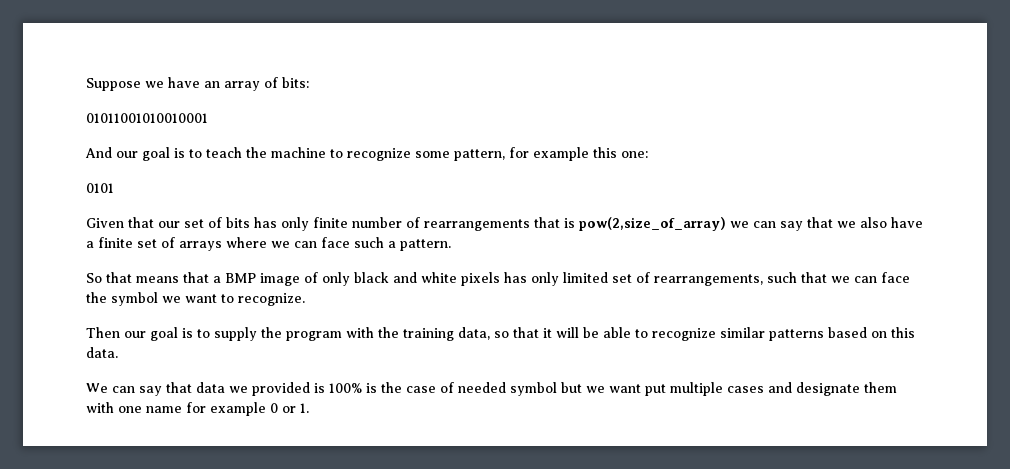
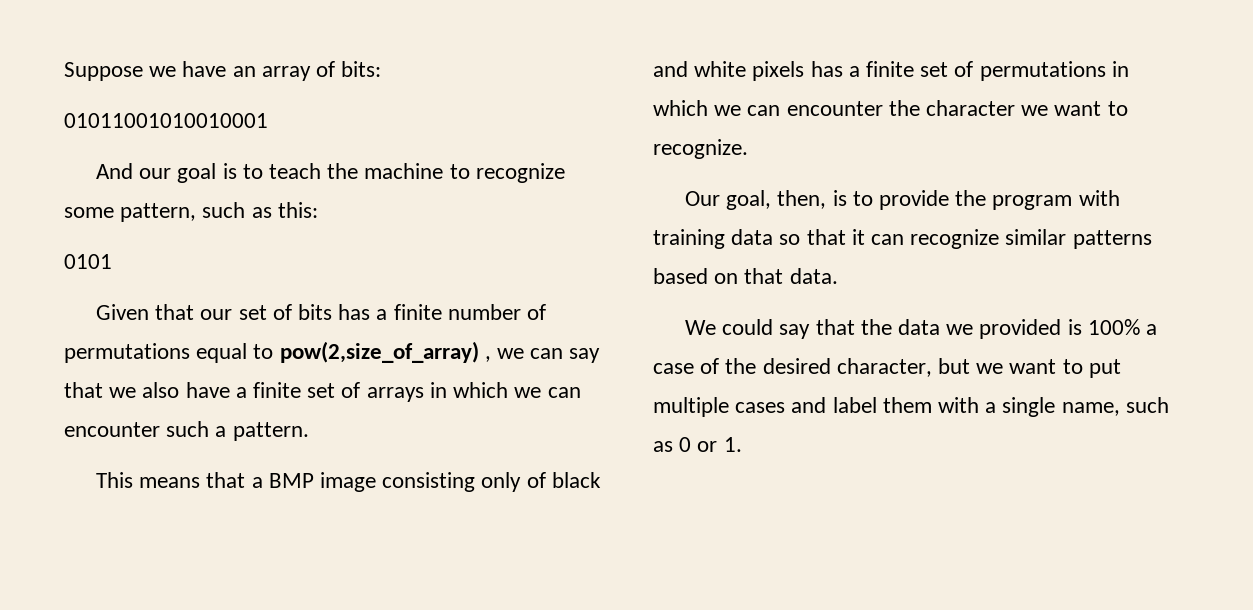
[509,147,648,161] for example this one: -> [202,202,318,218] such as this:
[281,217,309,231] only -> [376,309,388,320] a
[424,217,726,231] rearrangements that is pow(2,size_of_array) -> [64,341,491,363] permutations equal to pow(2,size_of_array) ,
[226,237,350,248] where we can face -> [429,382,581,398] [64,422,160,437] in which we can encounter
[86,272,132,283] So that -> [95,472,133,488] This
[304,272,350,286] of only -> [382,472,546,492] consisting only of
[531,272,910,286] [86,292,158,306] only limited set of rearrangements, such that we can face the symbol -> [848,61,1129,81] [653,100,1016,116] a finite set of permutations in which we can encounter the character
[86,327,257,341] Then our goal is to supply -> [684,190,950,210] Our goal, then, is to provide
[378,327,648,341] the training data, so that it will be able to -> [653,229,905,249] training data so that it can
[891,327,915,338] this -> [744,268,784,284] that
[112,382,192,396] can say that -> [722,319,892,339] could say that the
[366,382,557,396] is the case of needed symbol -> [1146,324,1158,335] [653,358,932,377] a case of the desired character,
(641, 388) none -> [1062,359,1083,374] to
[796,382,860,396] designate -> [832,397,877,413] label
[118,402,266,416] one name for example -> [985,397,1169,417] [653,441,673,452] a single name, such as

